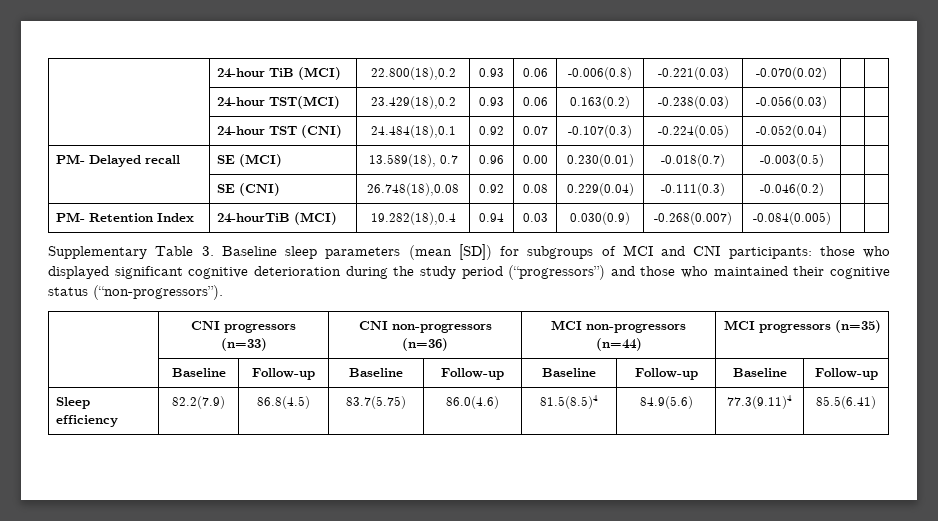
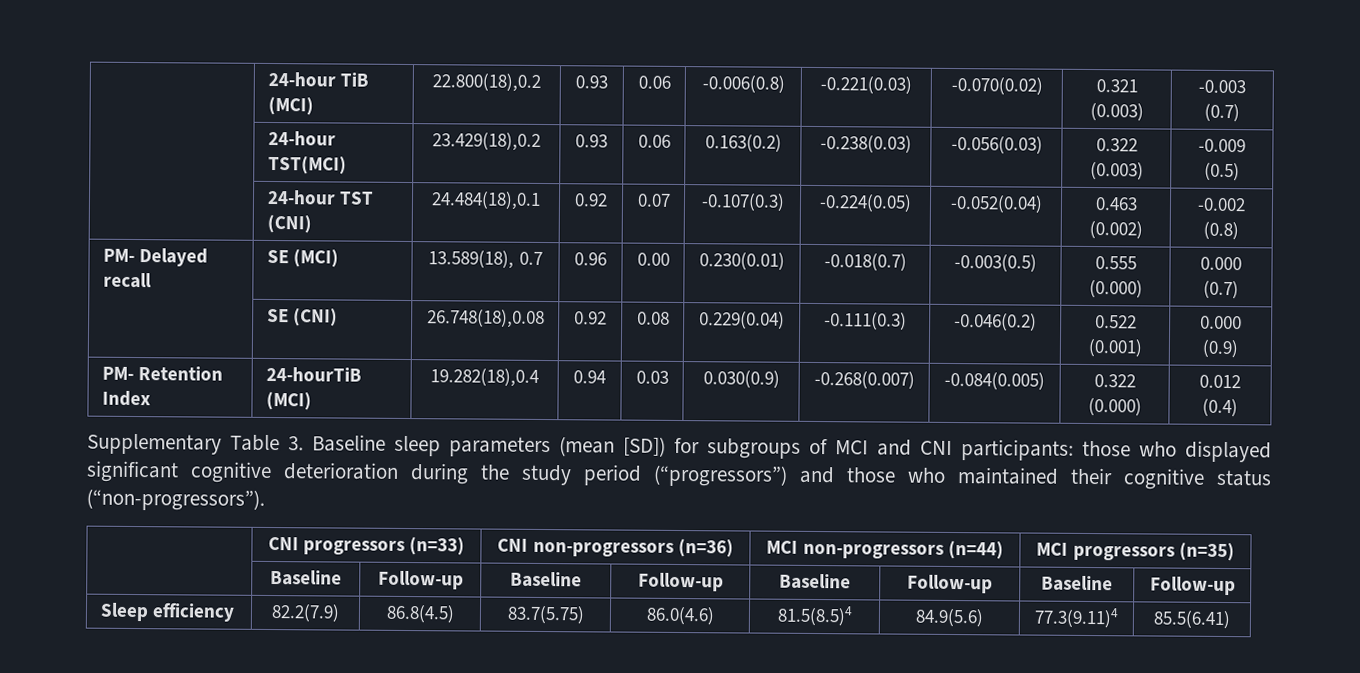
(827, 73) | -> [1095,79,1138,93] [1089,102,1144,122] [1198,79,1246,94] [1204,103,1240,123] 0.321 (0.003) | -0.003 (0.7)
(827, 102) | -> [1095,138,1138,152] [1089,161,1144,181] [1198,138,1246,153] [1204,162,1240,182] 0.322 (0.003) | -0.009 (0.5)
(827, 131) | -> [1094,197,1138,211] [1088,220,1143,240] [1197,197,1246,212] [1203,221,1239,241] 0.463 (0.002) | -0.002 (0.8)
(824, 160) | -> [1094,256,1137,270] [1088,279,1143,299] [1200,256,1242,271] [1203,280,1239,300] 0.555 (0.000) | 0.000 (0.7)
(824, 189) | -> [1094,315,1137,329] [1087,338,1142,358] [1200,315,1242,330] [1202,339,1238,359] 0.522 (0.001) | 0.000 (0.9)
(831, 218) | -> [1093,374,1136,388] [1087,397,1142,417] [1199,374,1241,389] [1202,398,1238,418] 0.322 (0.000) | 0.012 (0.4)

